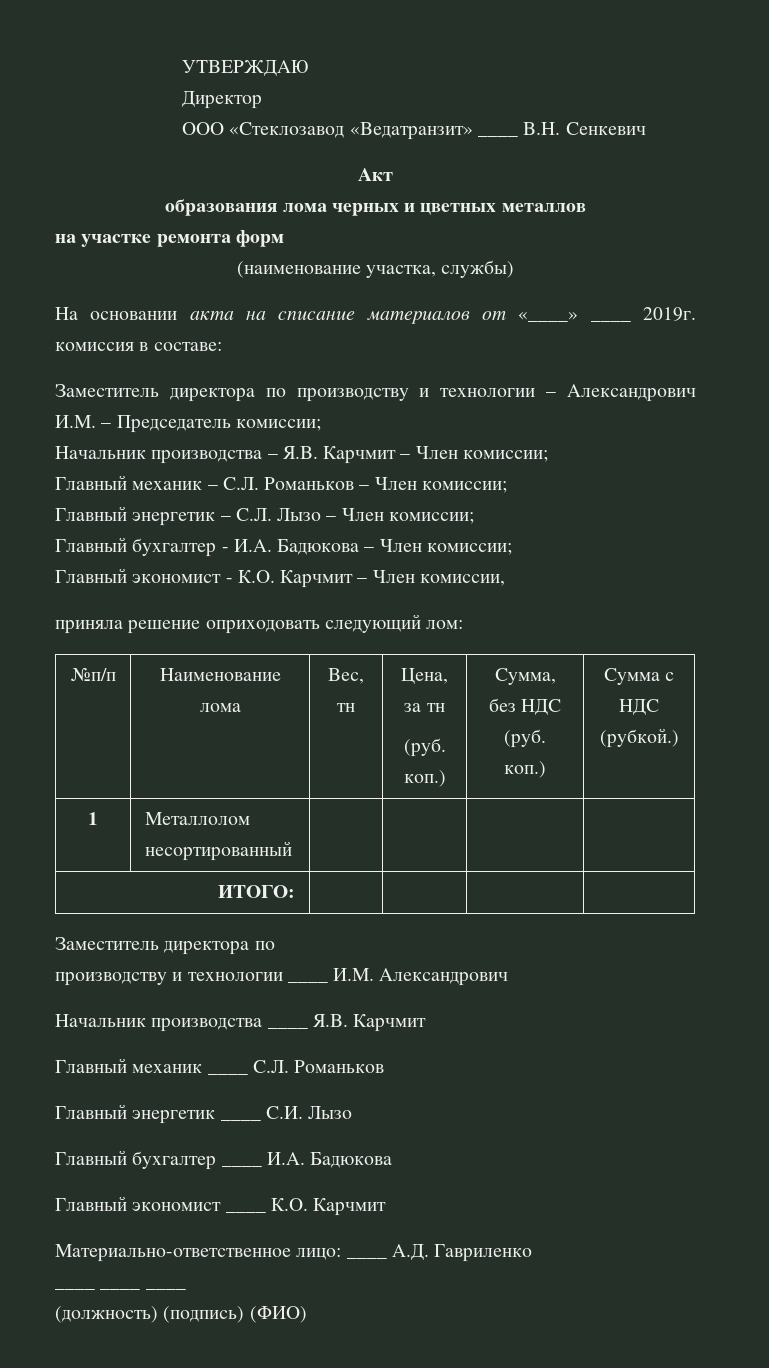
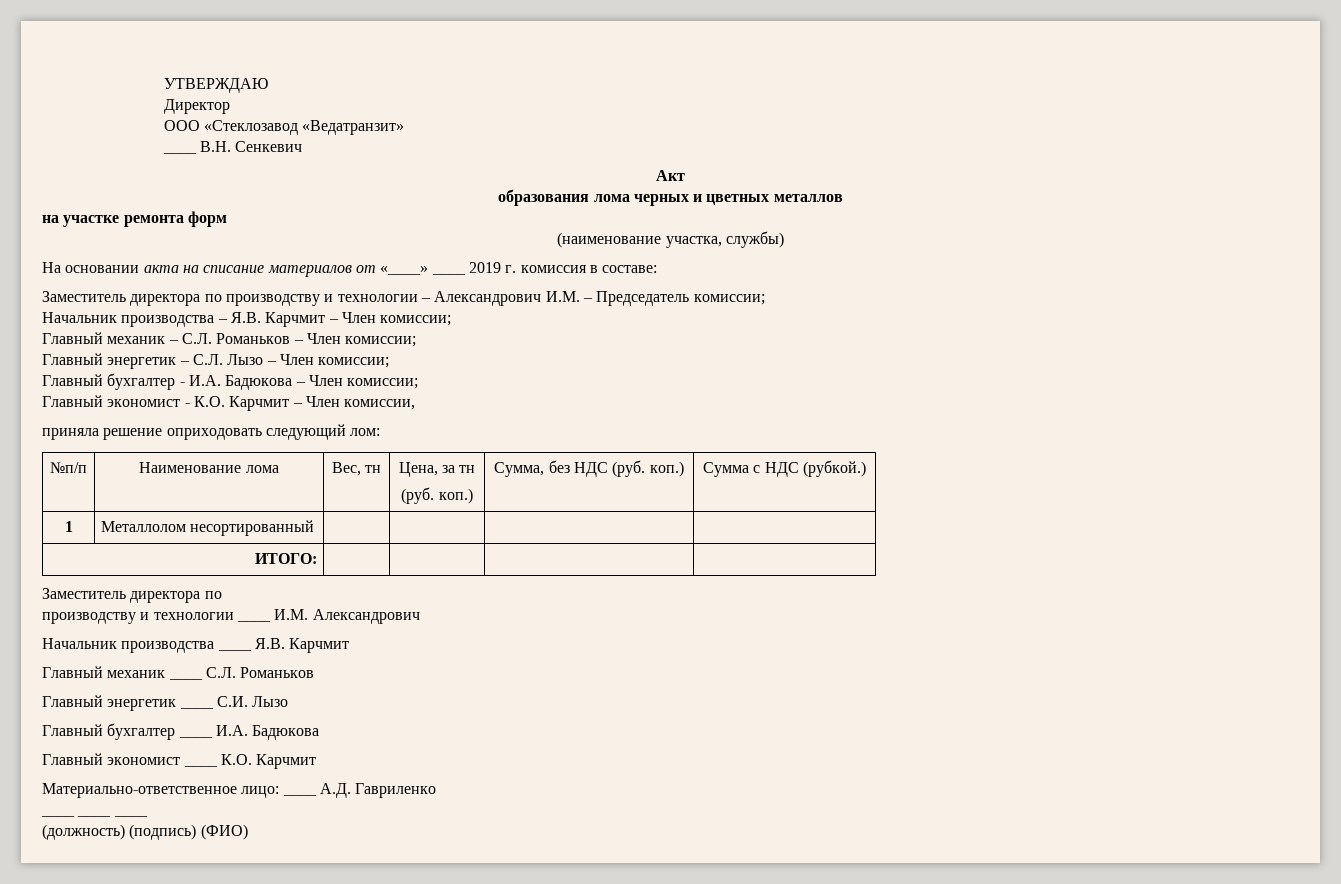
(473, 131) none -> (405, 127) //
[643,307,696,321] 2019г. -> [468,262,517,273] 2019 г.

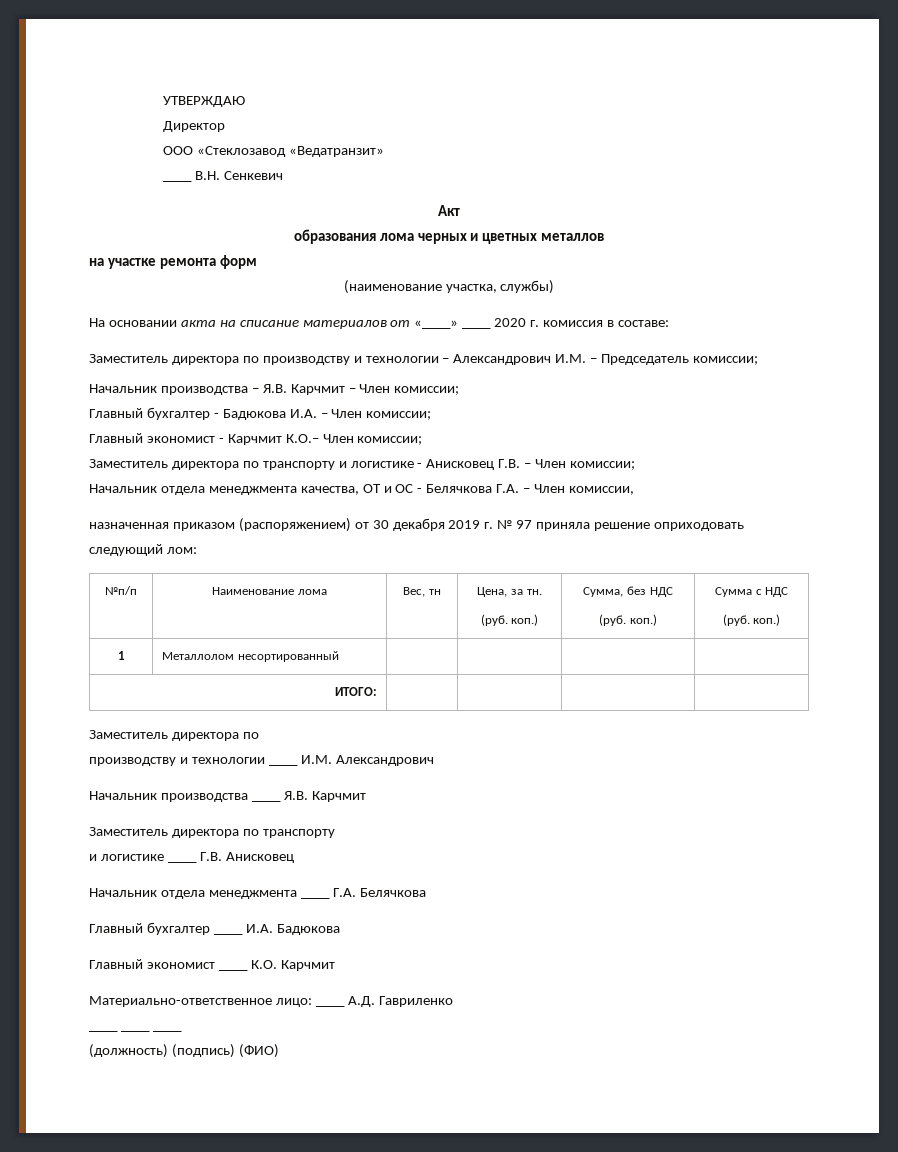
[468,262,501,273] 2019 -> [494,318,527,327] 2020
[42,332,417,347] [42,353,390,369] // Главный механик – С.Л. Романьков – Член комиссии; // Главный энергетик – С.Л. Лызо – Член комиссии; -> (460, 390) none
[188,375,293,390] И.А. Бадюкова -> [222,409,317,420] Бадюкова И.А.
[193,396,416,411] К.О. Карчмит – Член комиссии, // -> [227,434,423,445] [89,459,636,470] [89,484,634,495] [89,518,533,532] Карчмит К.О.– Член комиссии; // Заместитель директора по транспорту и логистике - Анисковец Г.В. – Член комиссии; // Начальник отдела менеджмента качества, ОТ и ОС - Белячкова Г.А. – Член комиссии, // назначенная приказом (распоряжением) от 30 декабря 2019 г. № 97
[459,465,476,473] тн -> [526,589,542,595] тн.
(608, 469) none -> (673, 592) //
[802,460,866,477] (рубкой.) -> [722,614,781,626] // (руб. коп.)
[42,666,166,678] [168,678,203,680] [205,667,315,678] [42,695,214,711] [216,696,289,707] Главный механик ____ С.Л. Романьков // Главный энергетик ____ С.И. Лызо -> [89,827,335,838] [89,854,164,861] [167,861,197,863] [199,852,294,863] [89,888,330,899] [332,888,426,897] Заместитель директора по транспорту // и логистике ____ Г.В. Анисковец // Начальник отдела менеджмента ____ Г.А. Белячкова

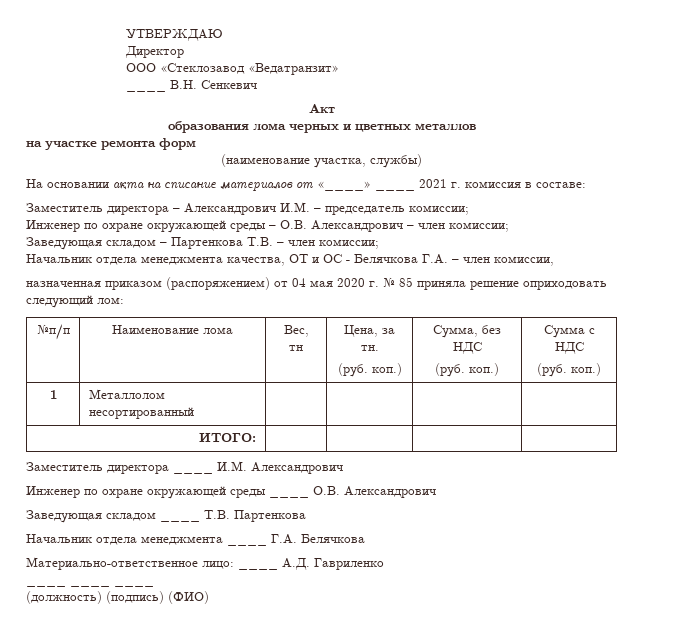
[494,318,527,327] 2020 -> [419,179,447,188] 2021
[242,356,439,365] по производству и технологии -> (169, 210) none
[601,354,759,365] [89,384,460,395] [89,407,432,420] [89,433,423,445] [89,459,567,470] Председатель комиссии; // Начальник производства – Я.В. Карчмит – Член комиссии; // Главный бухгалтер - Бадюкова И.А. – Член комиссии; // Главный экономист - Карчмит К.О.– Член комиссии; // Заместитель директора по транспорту и логистике - Анисковец Г.В. – Член -> [325,205,469,215] [26,220,509,233] [26,237,315,250] председатель комиссии; // Инженер по охране окружающей среды – О.В. Александрович – член комиссии; // Заведующая складом – Партенкова Т.В. – член
[534,484,566,493] Член -> [463,257,490,263] член
[372,518,481,531] 30 декабря 2019 -> [292,278,365,287] 04 мая 2020
[516,520,533,529] 97 -> [399,277,413,287] 85
[242,732,259,739] [89,757,265,766] по // производству и технологии -> (169, 469) none
[89,791,281,802] [283,791,366,802] [89,827,335,838] [89,854,164,861] [167,861,197,863] [199,852,294,863] Начальник производства ____ Я.В. Карчмит // Заместитель директора по транспорту // и логистике ____ Г.В. Анисковец -> [26,486,309,499] [313,486,436,498] [26,510,200,523] [204,510,306,522] Инженер по охране окружающей среды ____ О.В. Александрович // Заведующая складом ____ Т.В. Партенкова
[89,922,243,935] [245,924,340,935] [89,959,215,969] [218,969,248,971] [250,960,335,971] // Главный бухгалтер ____ И.А. Бадюкова // Главный экономист ____ К.О. Карчмит -> (365, 538) none

